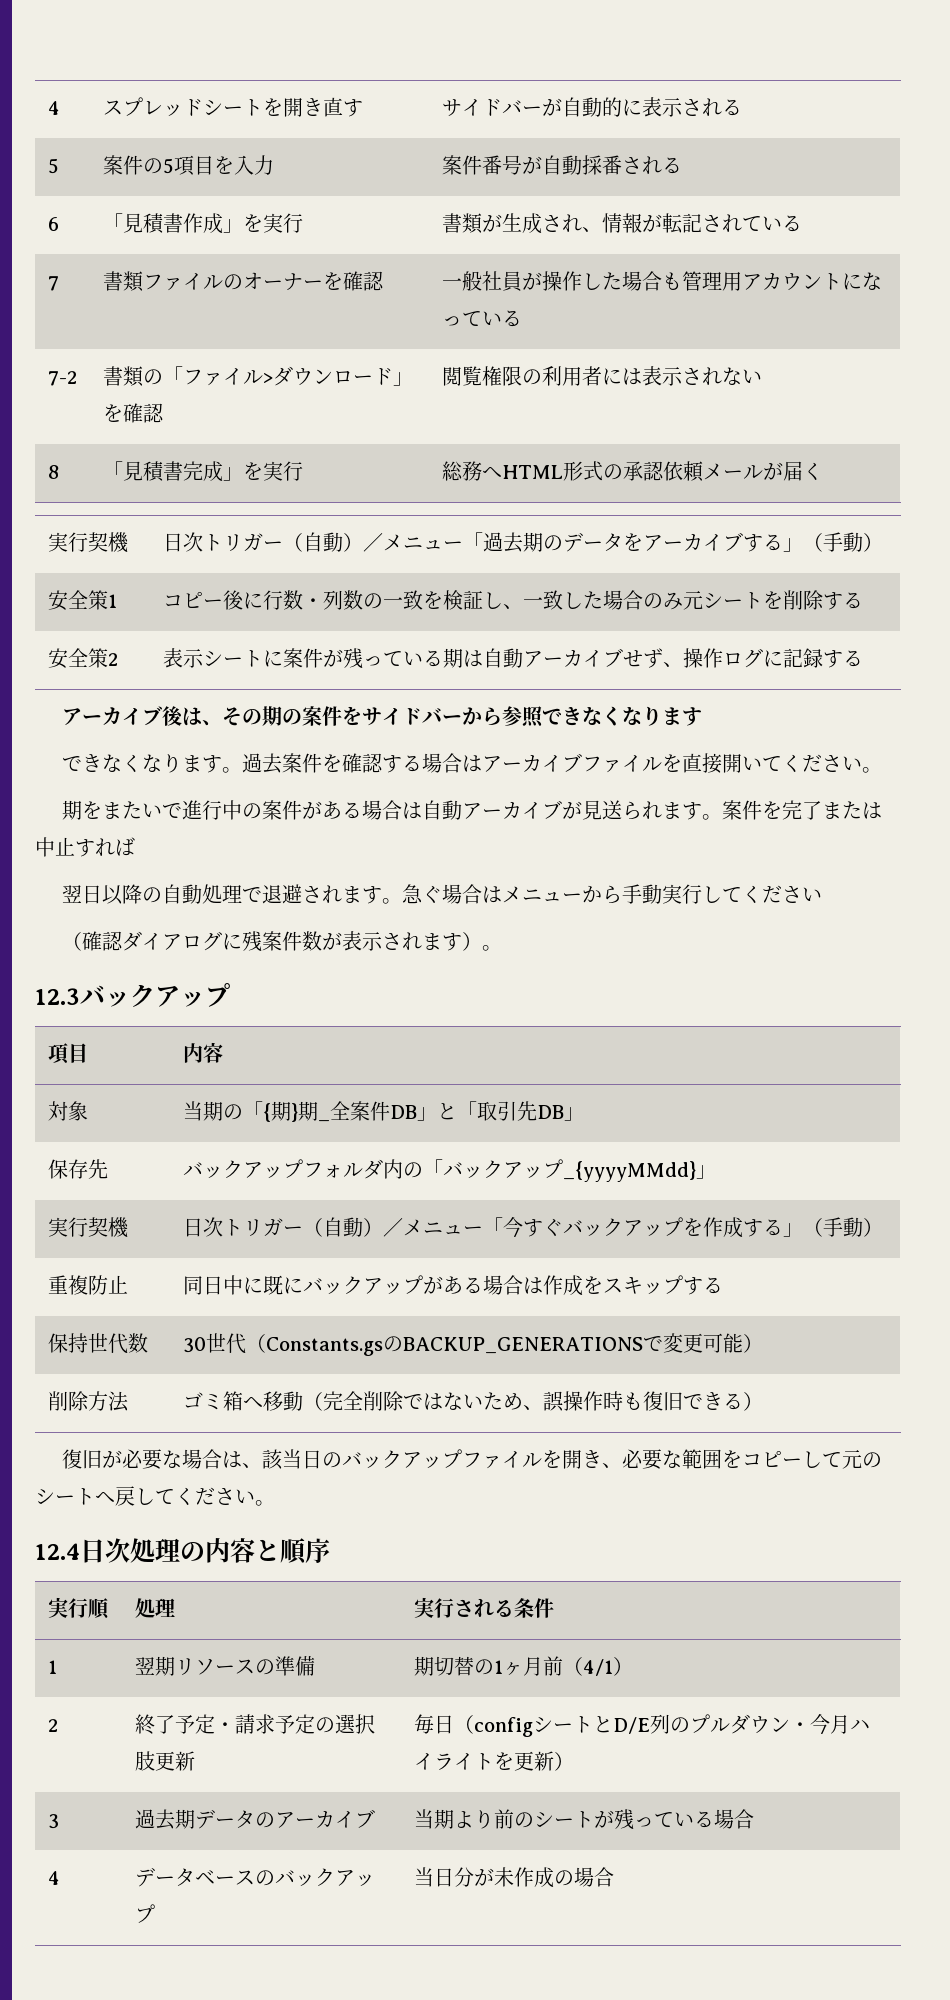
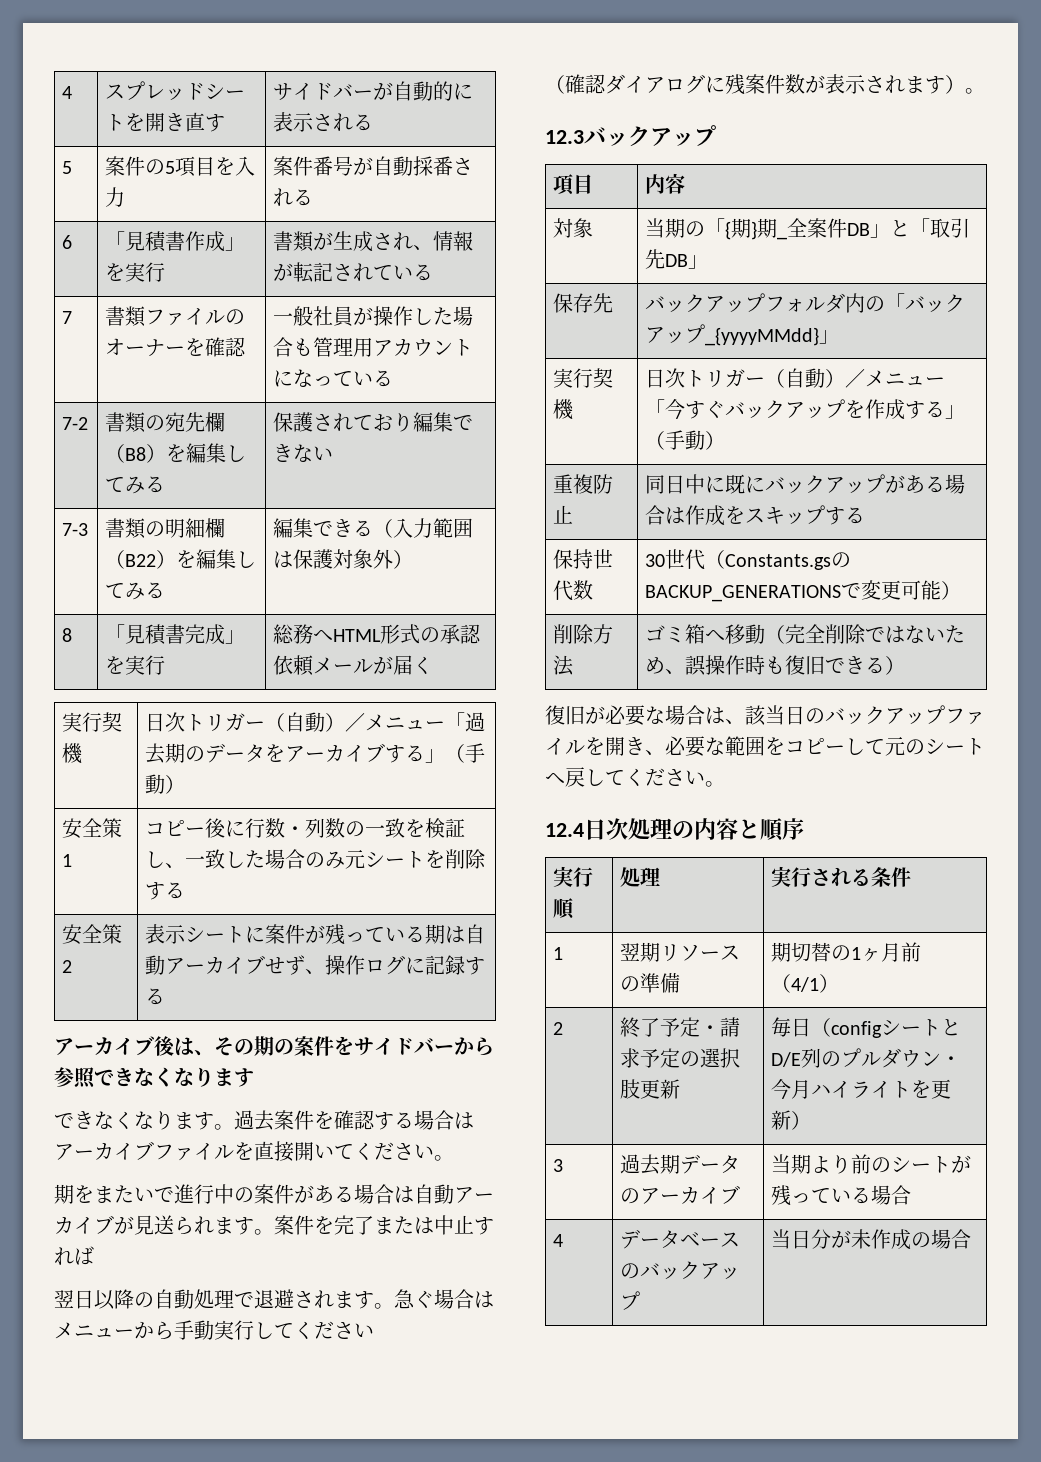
[162,366,413,386] [102,403,164,423] [441,366,762,386] 「ファイル>ダウンロード」を確認 | 閲覧権限の利用者には表示されない -> [165,412,226,432] [105,443,247,463] [105,476,166,494] [273,412,474,432] [273,444,334,462] [62,523,89,536] [105,518,226,539] [105,549,257,569] [105,582,166,600] [273,518,474,538] [273,549,414,569] 宛先欄（B8）を編集してみる | 保護されており編集できない // 7-3 | 書類の明細欄（B22）を編集してみる | 編集できる（入力範囲は保護対象外）

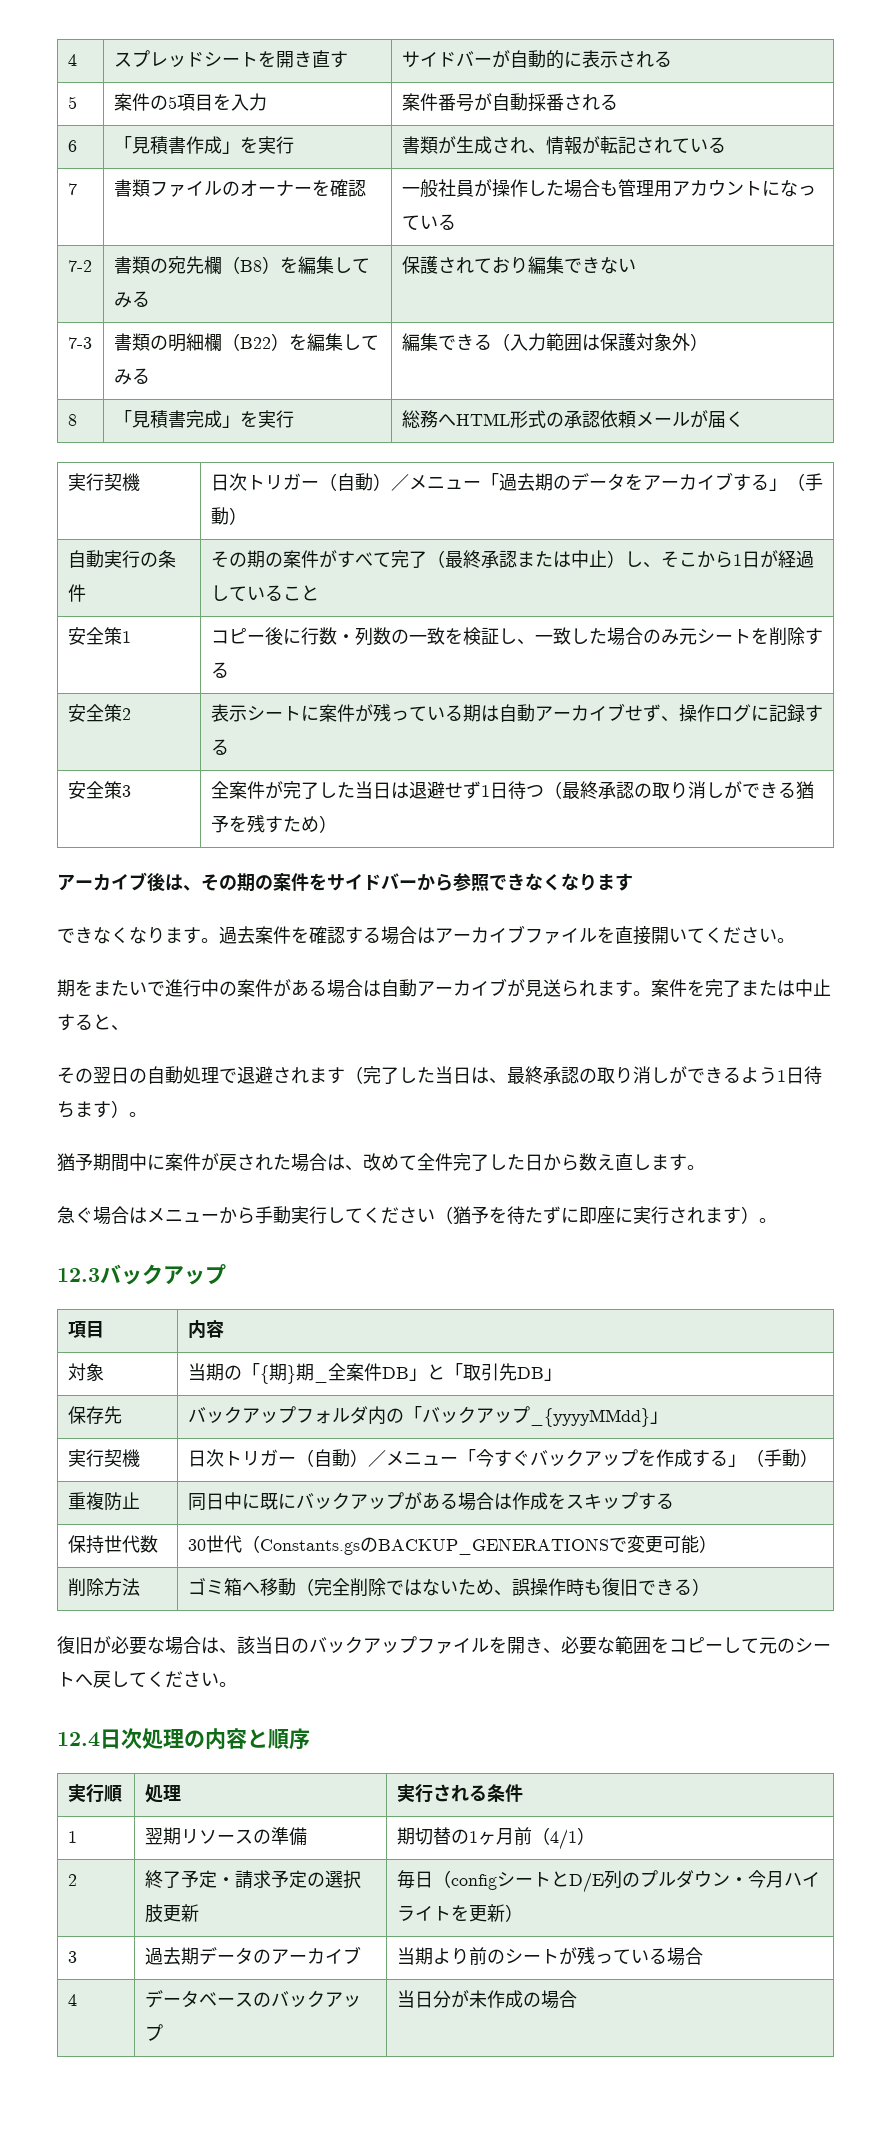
(186, 784) none -> [67,550,176,568] [67,584,86,602] [210,550,814,568] [210,585,319,601] // 自動実行の条件 | その期の案件がすべて完了（最終承認または中止）し、そこから1日が経過していること
(166, 996) none -> [67,781,131,799] [210,781,814,800] [210,815,337,833] // 安全策3 | 全案件が完了した当日は退避せず1日待つ（最終承認の取り消しができる猶予を残すため）
[54,1246,94,1266] [54,1289,134,1310] れば // 翌日以降 -> [75,1014,129,1031] [57,1067,129,1084] ると、 // その翌日
[374,1303,394,1309] 。 -> [345,1066,822,1085] [57,1100,147,1118] [57,1153,705,1172] （完了した当日は、最終承認の取り消しができるよう1日待ちます）。 // 猶予期間中に案件が戻された場合は、改めて全件完了した日から数え直します。 //
[545,74,866,95] // （確認ダイアログに残案件数が表示 -> [435,1206,669,1225] （猶予を待たずに即座に実行

